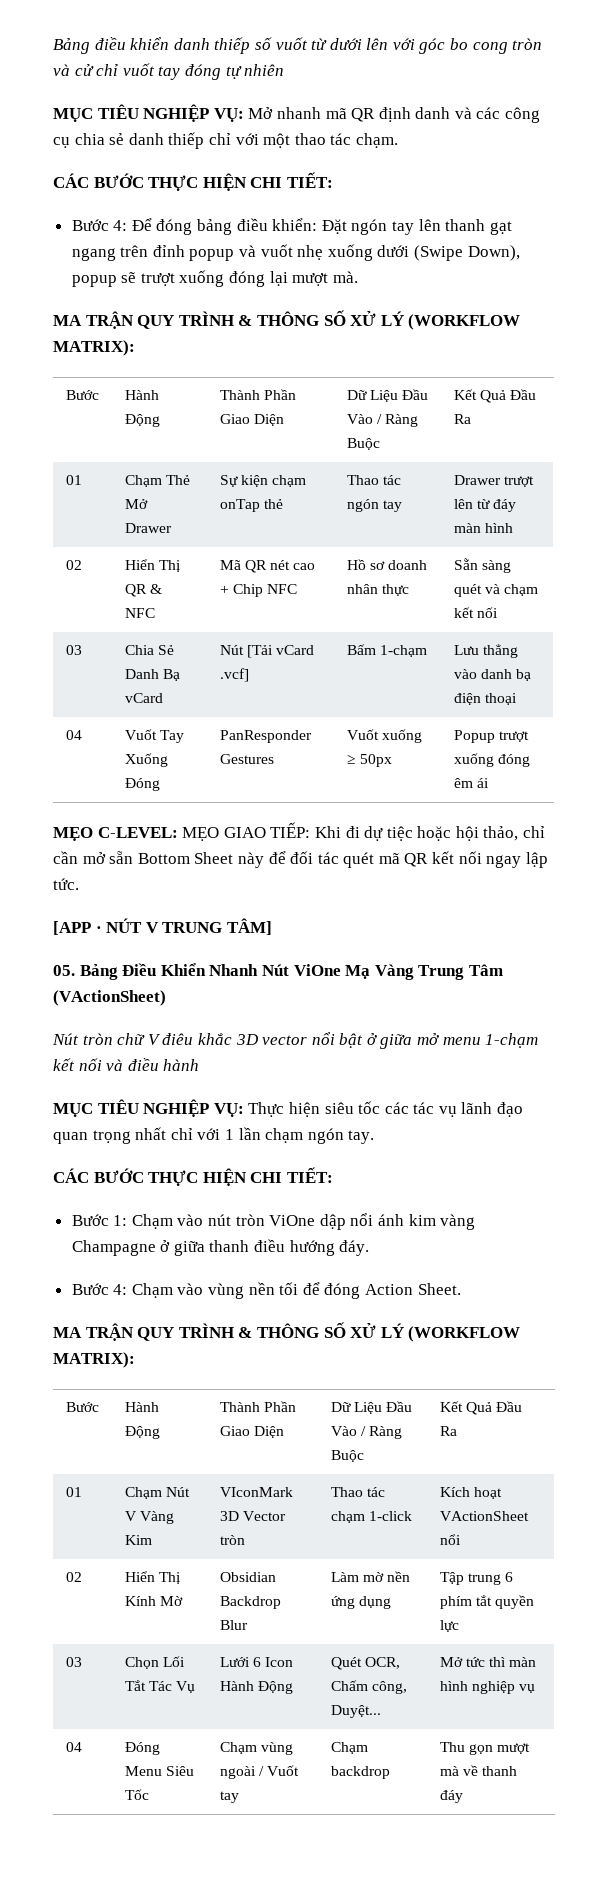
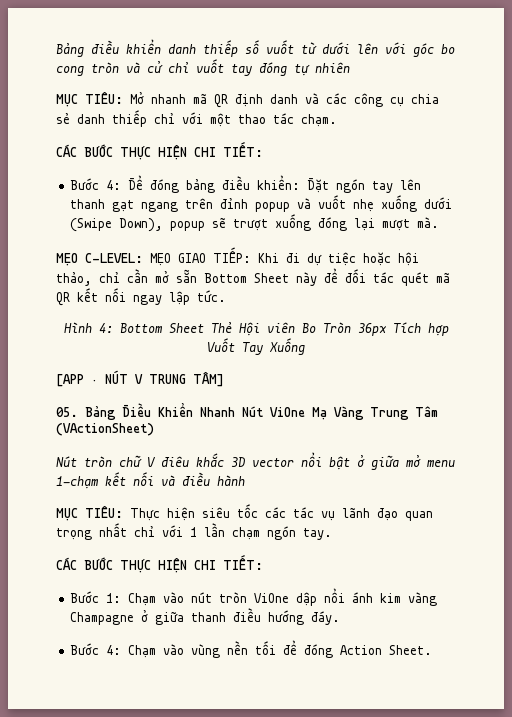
[97,104,244,122] TIÊU NGHIỆP VỤ: -> [85,91,123,104] TIÊU:
[53,310,521,330] [53,340,135,356] [65,390,99,400] [124,390,159,400] [124,414,160,427] [219,389,296,400] [219,414,284,426] [346,389,428,402] [346,414,418,427] [346,438,380,450] [453,389,536,403] [453,414,471,424] [65,475,82,485] [124,475,190,487] [124,499,148,509] [124,523,172,533] [219,475,306,487] [219,499,283,512] [346,475,401,485] [346,499,402,512] [453,475,534,487] [453,499,516,512] [453,523,513,533] [65,560,82,570] [124,559,181,572] [124,584,162,597] [124,608,155,618] [219,560,316,573] [219,584,297,597] [346,559,427,570] [346,584,409,596] [453,558,511,573] [453,584,538,597] [453,607,498,618] [65,645,82,655] [124,645,174,655] [124,669,180,681] [124,693,163,703] [219,645,314,658] [219,668,249,682] [346,644,427,657] [453,644,518,658] [453,669,531,681] [453,693,517,705] [65,730,82,740] [124,729,184,743] [124,753,168,767] [124,778,160,791] [219,730,312,743] [219,754,274,764] [346,729,422,743] [346,754,392,767] [453,730,529,743] [453,753,530,767] [453,778,489,788] // MA TRẬN QUY TRÌNH & THÔNG SỐ XỬ LÝ (WORKFLOW MATRIX): // Bước | Hành Động | Thành Phần Giao Diện | Dữ Liệu Đầu Vào / Ràng Buộc | Kết Quả Đầu Ra // 01 | Chạm Thẻ Mở Drawer | Sự kiện chạm onTap thẻ | Thao tác ngón tay | Drawer trượt lên từ đáy màn hình // 02 | Hiển Thị QR & NFC | Mã QR nét cao + Chip NFC | Hồ sơ doanh nhân thực | Sẵn sàng quét và chạm kết nối // 03 | Chia Sẻ Danh Bạ vCard | Nút [Tải vCard .vcf] | Bấm 1-chạm | Lưu thẳng vào danh bạ điện thoại // 04 | Vuốt Tay Xuống Đóng | PanResponder Gestures | Vuốt xuống ≥ 50px | Popup trượt xuống đóng êm ái -> (440, 222) none
(79, 884) none -> [63,321,449,336] [207,338,305,355] // Hình 4: Bottom Sheet Thẻ Hội viên Bo Tròn 36px Tích hợp Vuốt Tay Xuống
[97,1099,244,1117] TIÊU NGHIỆP VỤ: -> [85,505,123,518] TIÊU:
[53,1322,521,1342] [53,1352,135,1368] [65,1402,99,1412] [124,1402,159,1412] [124,1426,160,1439] [219,1401,296,1412] [219,1426,284,1438] [330,1401,412,1414] [330,1426,402,1439] [330,1450,364,1462] [439,1401,522,1415] [439,1426,457,1436] [65,1487,82,1497] [124,1487,190,1499] [124,1511,174,1524] [124,1535,152,1545] [219,1487,293,1497] [219,1511,286,1521] [219,1535,245,1545] [330,1487,385,1497] [330,1511,412,1523] [439,1487,502,1499] [439,1511,529,1521] [439,1534,461,1545] [65,1572,82,1582] [124,1571,181,1584] [124,1596,183,1606] [219,1572,276,1582] [219,1596,281,1609] [219,1620,248,1630] [330,1571,410,1582] [330,1596,391,1609] [439,1572,513,1585] [439,1595,534,1609] [439,1620,459,1632] [65,1657,82,1667] [124,1656,185,1669] [124,1680,195,1693] [219,1657,293,1667] [219,1681,293,1694] [330,1657,400,1670] [330,1680,407,1694] [330,1705,381,1718] [439,1657,537,1667] [439,1681,535,1694] [65,1742,82,1752] [124,1742,160,1755] [124,1766,194,1776] [124,1789,149,1800] [219,1742,293,1755] [219,1765,299,1779] [219,1791,239,1803] [330,1742,368,1754] [330,1766,390,1779] [439,1742,530,1755] [439,1765,517,1776] [439,1790,463,1803] // MA TRẬN QUY TRÌNH & THÔNG SỐ XỬ LÝ (WORKFLOW MATRIX): // Bước | Hành Động | Thành Phần Giao Diện | Dữ Liệu Đầu Vào / Ràng Buộc | Kết Quả Đầu Ra // 01 | Chạm Nút V Vàng Kim | VIconMark 3D Vector tròn | Thao tác chạm 1-click | Kích hoạt VActionSheet nổi // 02 | Hiển Thị Kính Mờ | Obsidian Backdrop Blur | Làm mờ nền ứng dụng | Tập trung 6 phím tắt quyền lực // 03 | Chọn Lối Tắt Tác Vụ | Lưới 6 Icon Hành Động | Quét OCR, Chấm công, Duyệt... | Mở tức thì màn hình nghiệp vụ // 04 | Đóng Menu Siêu Tốc | Chạm vùng ngoài / Vuốt tay | Chạm backdrop | Thu gọn mượt mà về thanh đáy -> (433, 650) none

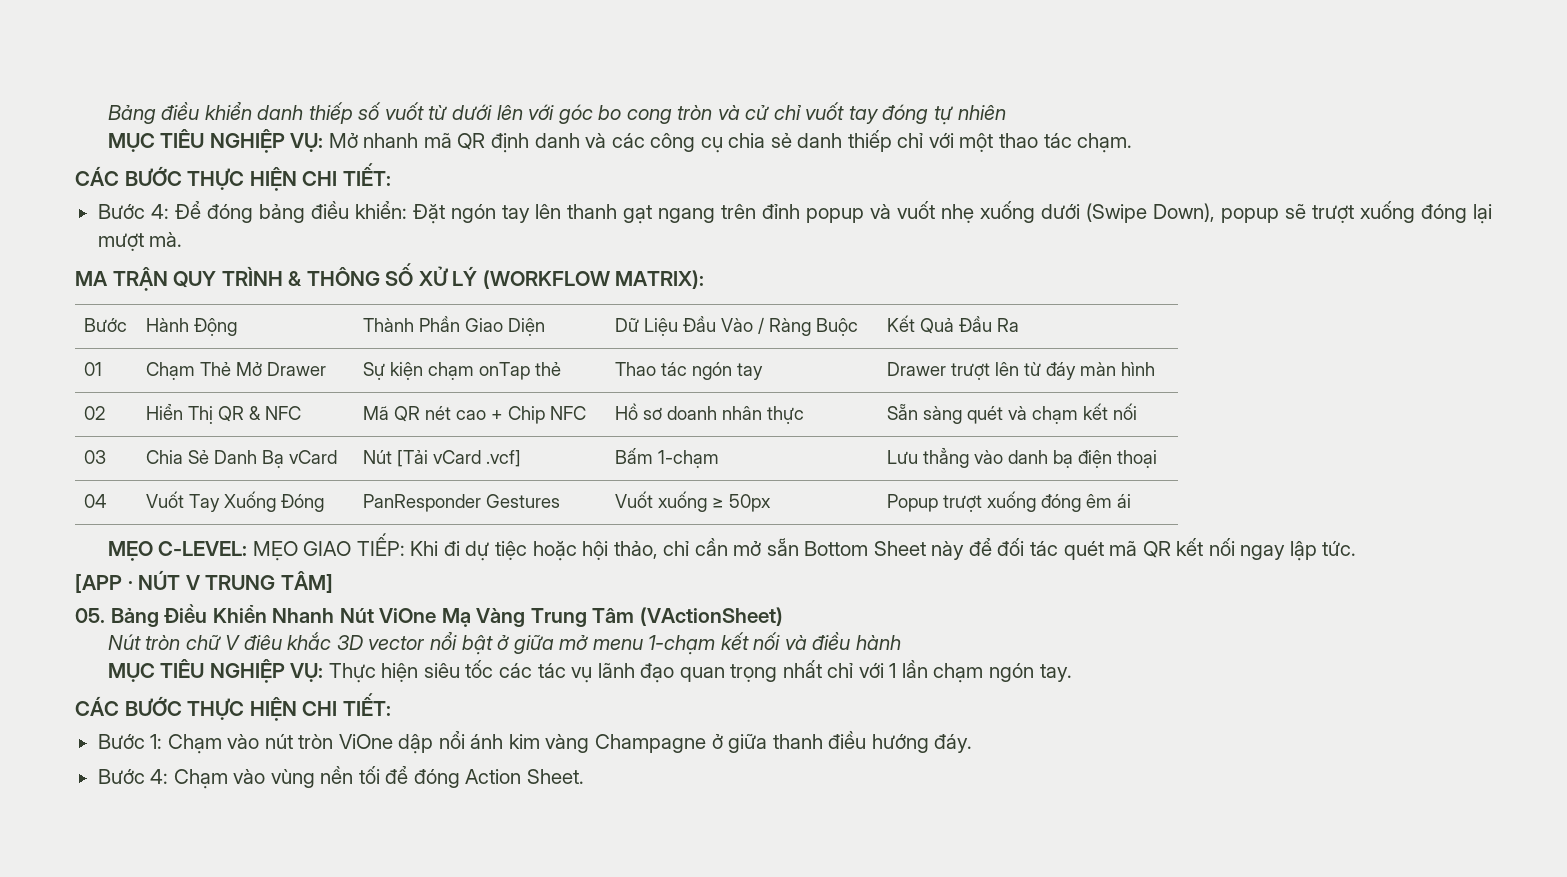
[85,91,123,104] TIÊU: -> [160,129,324,153] TIÊU NGHIỆP VỤ:
(440, 222) none -> [75,263,705,291] [84,318,128,332] [146,318,238,336] [363,316,546,336] [615,316,859,336] [887,315,1020,334] [84,362,103,376] [146,362,327,380] [363,362,562,380] [615,362,764,380] [887,362,1156,380] [84,406,106,420] [146,403,302,424] [363,406,587,424] [615,403,805,424] [887,403,1138,424] [84,450,107,464] [146,450,338,468] [363,450,522,467] [615,448,720,468] [887,447,1158,468] [84,494,107,508] [146,491,325,512] [363,494,561,512] [615,491,772,512] [887,491,1132,512] // MA TRẬN QUY TRÌNH & THÔNG SỐ XỬ LÝ (WORKFLOW MATRIX): // Bước | Hành Động | Thành Phần Giao Diện | Dữ Liệu Đầu Vào / Ràng Buộc | Kết Quả Đầu Ra // 01 | Chạm Thẻ Mở Drawer | Sự kiện chạm onTap thẻ | Thao tác ngón tay | Drawer trượt lên từ đáy màn hình // 02 | Hiển Thị QR & NFC | Mã QR nét cao + Chip NFC | Hồ sơ doanh nhân thực | Sẵn sàng quét và chạm kết nối // 03 | Chia Sẻ Danh Bạ vCard | Nút [Tải vCard .vcf] | Bấm 1-chạm | Lưu thẳng vào danh bạ điện thoại // 04 | Vuốt Tay Xuống Đóng | PanResponder Gestures | Vuốt xuống ≥ 50px | Popup trượt xuống đóng êm ái
[63,321,449,336] [207,338,305,355] // Hình 4: Bottom Sheet Thẻ Hội viên Bo Tròn 36px Tích hợp Vuốt Tay Xuống -> (1357, 548) none
[85,505,123,518] TIÊU: -> [160,659,324,683] TIÊU NGHIỆP VỤ:

